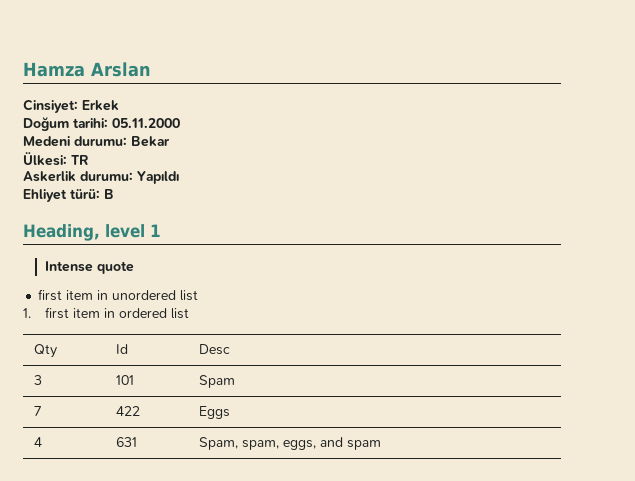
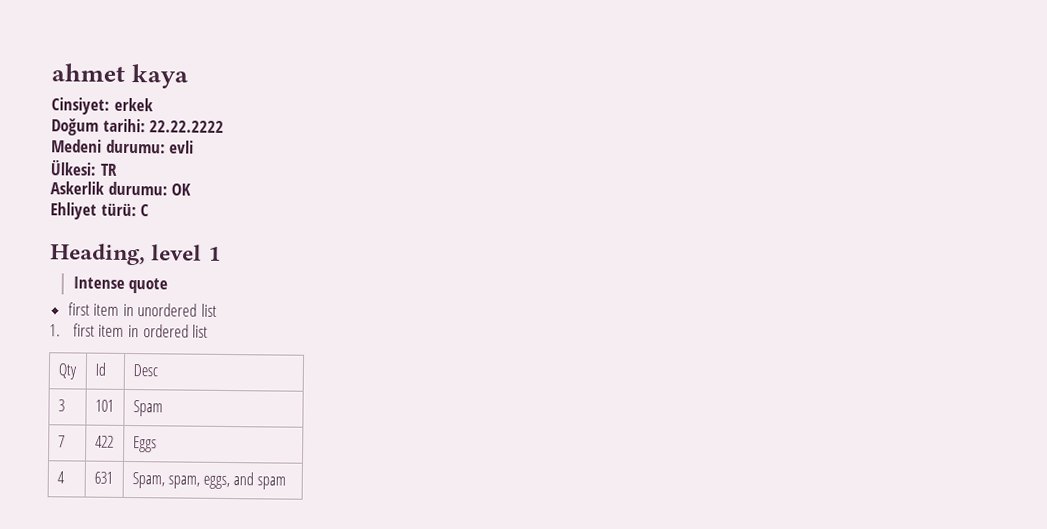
[23,62,151,77] Hamza Arslan -> [51,63,189,89] ahmet kaya
[82,100,119,111] Erkek -> [113,97,153,112] erkek
[112,118,180,128] 05.11.2000 -> [149,120,225,133] 22.22.2222
[131,136,170,147] Bekar -> [169,140,195,154] evli
[137,171,179,184] Yapıldı -> [171,183,192,196] OK
[104,189,114,199] B -> [140,204,150,217] C

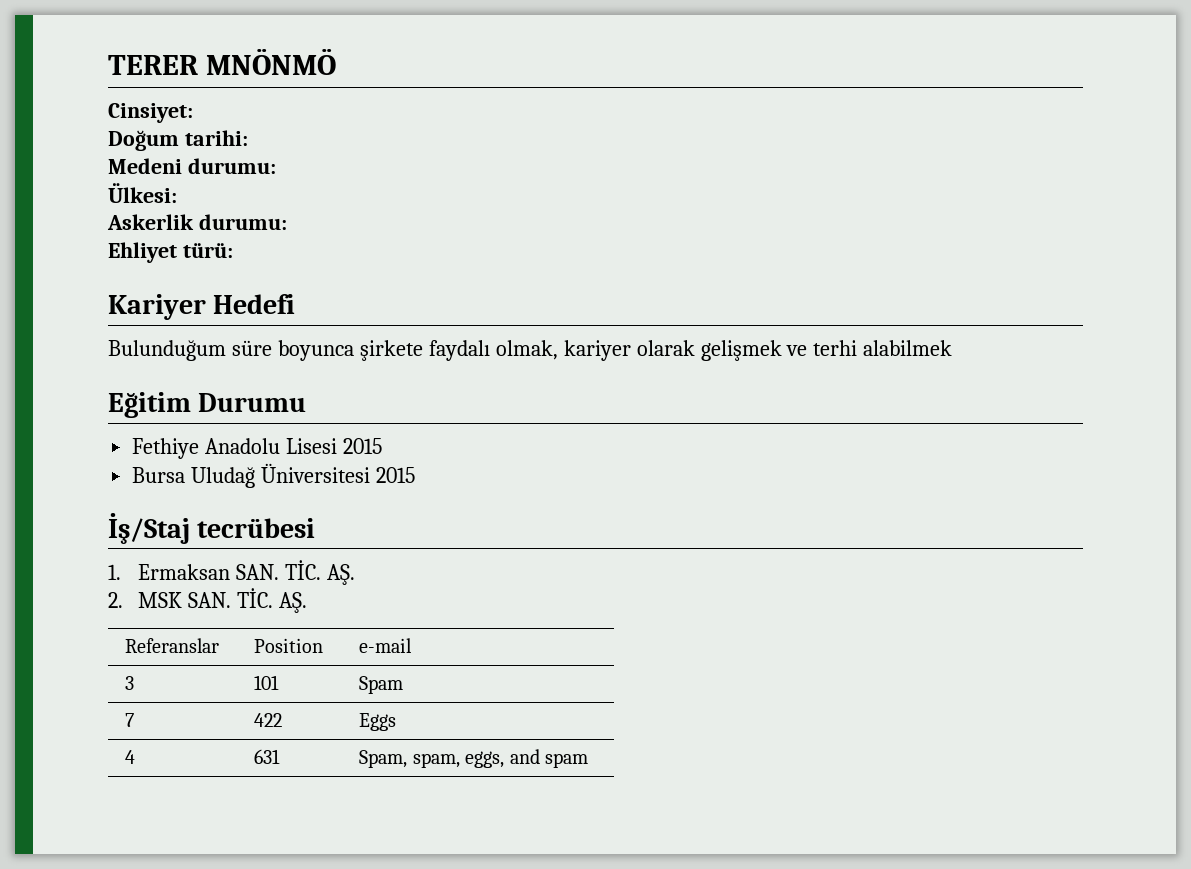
[51,63,189,89] ahmet kaya -> [108,49,337,75] TERER MNÖNMÖ
[113,97,153,112] erkek -> (193, 113) none
[149,120,225,133] 22.22.2222 -> (248, 138) none
[169,140,195,154] evli -> (276, 166) none
[99,163,117,176] TR -> (177, 193) none
[171,183,192,196] OK -> (287, 222) none
[140,204,150,217] [49,243,221,266] [72,276,169,294] [67,302,218,317] [49,323,209,338] [57,363,77,380] [94,362,106,376] [132,364,158,377] C // Heading, level 1 // Intense quote // first item in unordered list // 1. first item in ordered list // Qty | Id | Desc -> [108,294,296,320] [108,340,953,361] [108,392,307,418] [132,438,383,459] [132,463,416,488] [108,513,316,544] [108,560,355,585] [108,588,307,613] [125,638,220,653] [254,638,324,653] [359,638,413,653] // Kariyer Hedefi // Bulunduğum süre boyunca şirkete faydalı olmak, kariyer olarak gelişmek ve terhi alabilmek // Eğitim Durumu // Fethiye Anadolu Lisesi 2015 // Bursa Uludağ Üniversitesi 2015 // İş/Staj tecrübesi // 1. Ermaksan SAN. TİC. AŞ. // 2. MSK SAN. TİC. AŞ. // Referanslar | Position | e-mail

